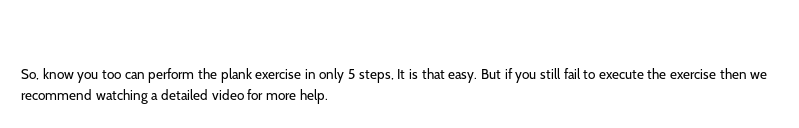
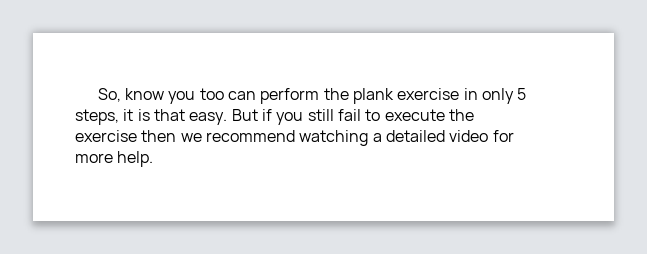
[397,69,406,79] It -> [123,109,134,121] it

